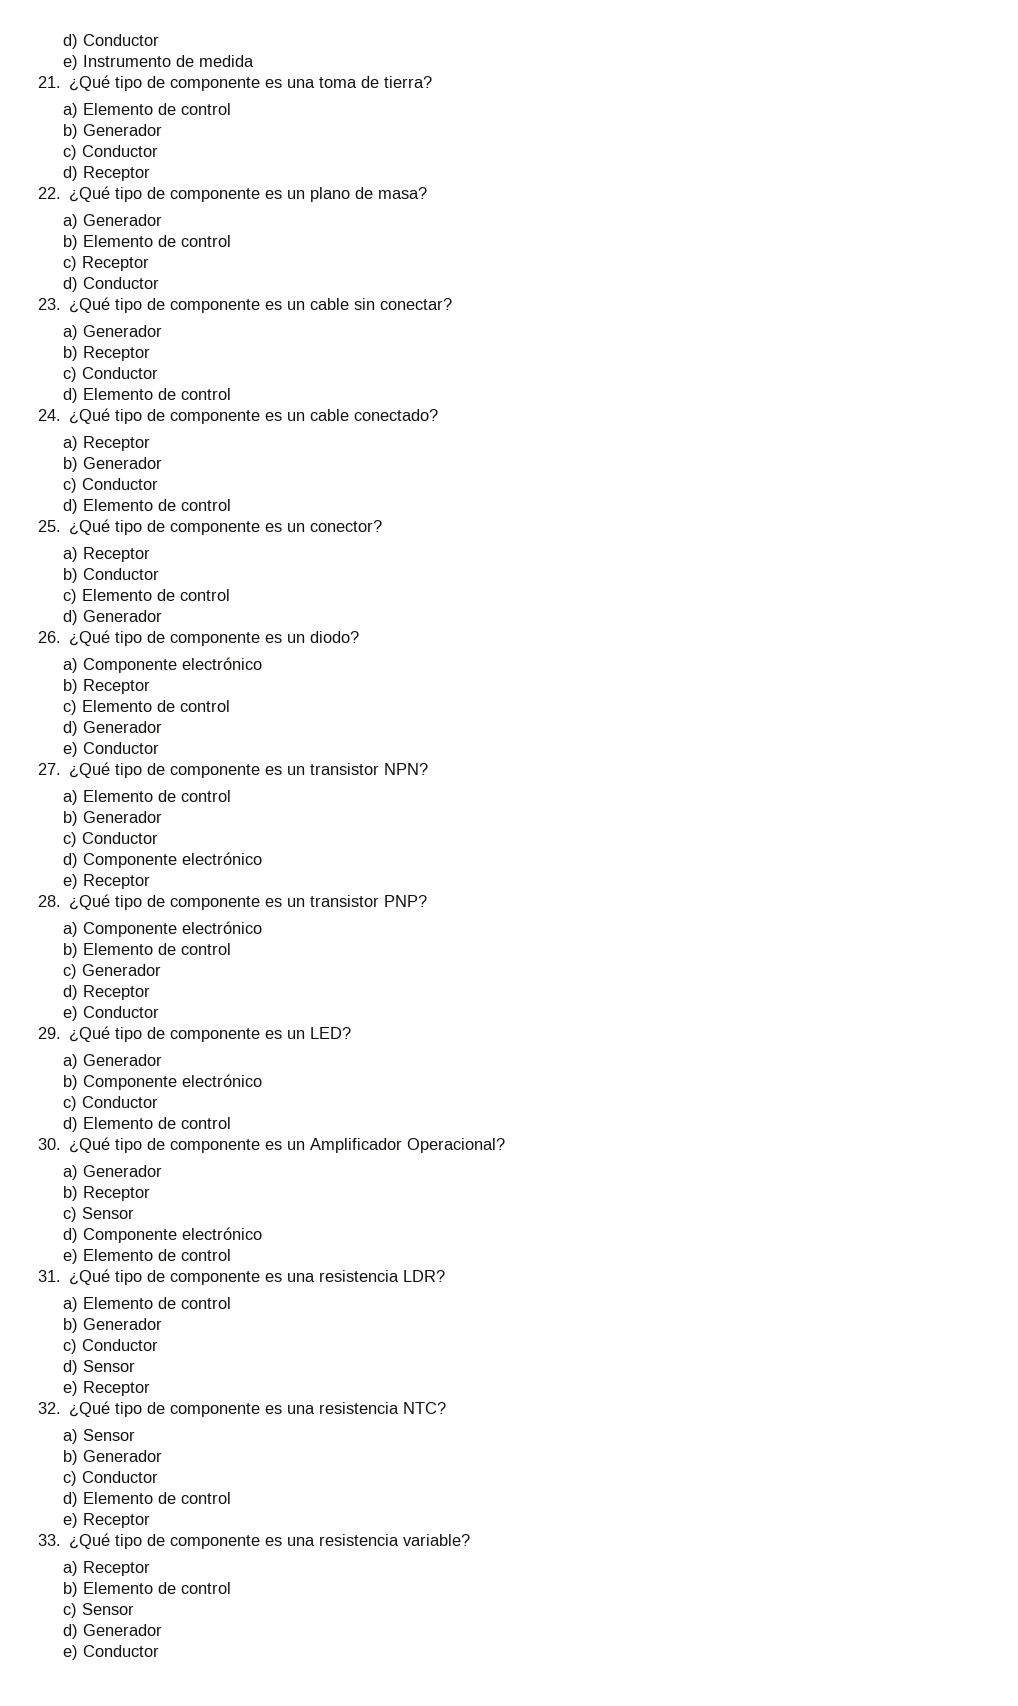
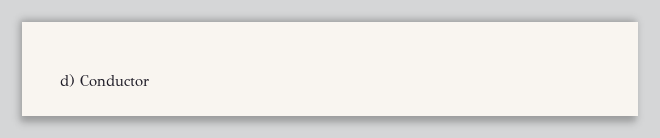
[62,34,159,49] [62,55,254,70] [38,75,433,91] [62,103,231,118] [62,124,162,139] [62,145,158,160] [62,166,150,181] [38,186,428,202] [62,214,162,229] [62,235,231,250] [62,256,149,271] [62,277,159,292] [38,297,453,313] [62,325,162,340] [62,346,150,361] [62,367,158,382] [62,388,231,403] [38,408,439,424] [62,436,150,451] [62,457,162,472] [62,478,158,493] [62,499,231,514] [38,519,383,535] [62,547,150,562] [62,568,159,583] [62,589,230,604] [62,610,162,625] [38,630,360,646] [62,657,262,673] [62,679,150,694] [62,700,230,715] [62,721,162,736] [62,742,159,757] [38,762,429,778] [62,790,231,805] [62,811,162,826] [62,832,158,847] [62,852,262,868] [62,874,150,889] [38,894,428,910] [62,921,262,937] [62,943,231,958] [62,964,161,979] [62,985,150,1000] [62,1006,159,1021] [38,1026,352,1042] [62,1054,162,1069] [62,1074,262,1090] [62,1096,158,1111] [62,1117,231,1132] [38,1137,506,1153] [62,1165,162,1180] [62,1186,150,1201] [62,1207,134,1222] [62,1227,262,1243] [62,1249,231,1264] [38,1269,446,1285] [62,1297,231,1312] [62,1318,162,1333] [62,1339,158,1354] [62,1360,135,1375] [62,1381,150,1396] [38,1401,447,1417] [62,1429,135,1444] [62,1450,162,1465] [62,1471,158,1486] [62,1492,231,1507] [62,1513,150,1528] [38,1533,471,1549] [62,1561,150,1576] [62,1582,231,1597] [62,1603,134,1618] [62,1624,162,1639] [62,1645,159,1660] d) Conductor // e) Instrumento de medida // 21. ¿Qué tipo de componente es una toma de tierra? // a) Elemento de control // b) Generador // c) Conductor // d) Receptor // 22. ¿Qué tipo de componente es un plano de masa? // a) Generador // b) Elemento de control // c) Receptor // d) Conductor // 23. ¿Qué tipo de componente es un cable sin conectar? // a) Generador // b) Receptor // c) Conductor // d) Elemento de control // 24. ¿Qué tipo de componente es un cable conectado? // a) Receptor // b) Generador // c) Conductor // d) Elemento de control // 25. ¿Qué tipo de componente es un conector? // a) Receptor // b) Conductor // c) Elemento de control // d) Generador // 26. ¿Qué tipo de componente es un diodo? // a) Componente electrónico // b) Receptor // c) Elemento de control // d) Generador // e) Conductor // 27. ¿Qué tipo de componente es un transistor NPN? // a) Elemento de control // b) Generador // c) Conductor // d) Componente electrónico // e) Receptor // 28. ¿Qué tipo de componente es un transistor PNP? // a) Componente electrónico // b) Elemento de control // c) Generador // d) Receptor // e) Conductor // 29. ¿Qué tipo de componente es un LED? // a) Generador // b) Componente electrónico // c) Conductor // d) Elemento de control // 30. ¿Qué tipo de componente es un Amplificador Operacional? // a) Generador // b) Receptor // c) Sensor // d) Componente electrónico // e) Elemento de control // 31. ¿Qué tipo de componente es una resistencia LDR? // a) Elemento de control // b) Generador // c) Conductor // d) Sensor // e) Receptor // 32. ¿Qué tipo de componente es una resistencia NTC? // a) Sensor // b) Generador // c) Conductor // d) Elemento de control // e) Receptor // 33. ¿Qué tipo de componente es una resistencia variable? // a) Receptor // b) Elemento de control // c) Sensor // d) Generador // e) Conductor -> [59,74,149,87] d) Conductor

